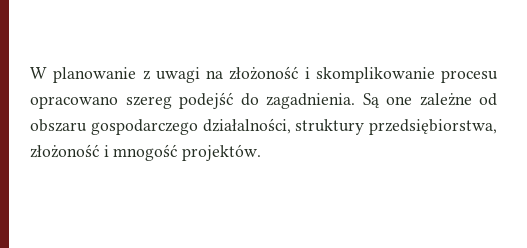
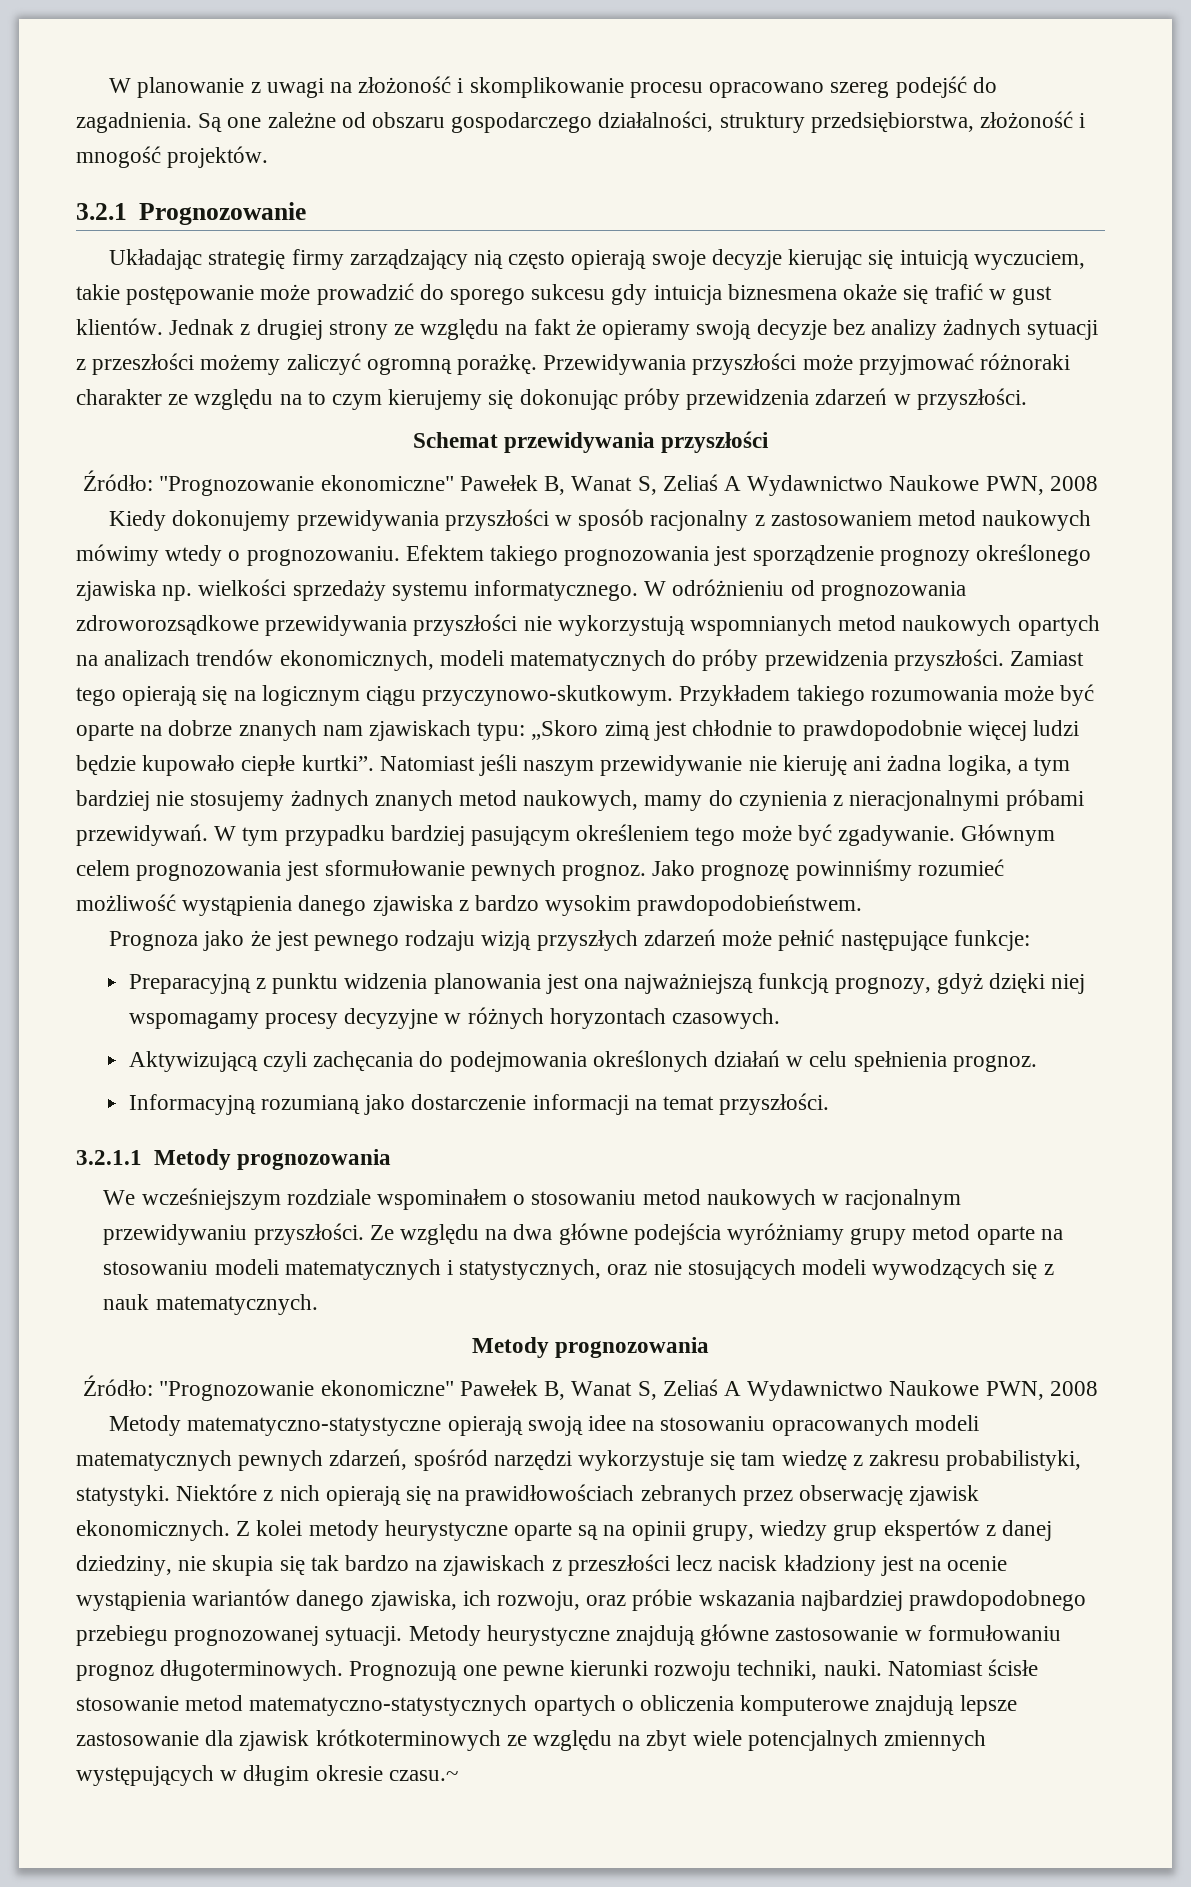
(262, 152) none -> [76,202,306,225] [109,249,1085,270] [76,283,1052,305] [76,318,1099,340] [76,353,1071,375] [76,388,1027,410] [412,431,770,453] [83,470,1098,496] [109,509,1092,531] [76,544,1092,566] [76,579,966,601] [76,614,1100,636] [76,649,1085,671] [76,684,1095,706] [76,720,1079,741] [76,754,1070,776] [76,789,1084,811] [76,824,1056,846] [76,859,1004,881] [76,894,863,916] [109,929,1030,951] [128,973,1086,994] [128,1007,780,1029] [128,1050,1037,1072] [128,1093,830,1115] [76,1149,391,1170] [103,1188,962,1210] [103,1223,1063,1245] [103,1259,1054,1280] [103,1294,318,1315] [471,1337,710,1358] [83,1375,1098,1401] [109,1415,979,1436] [76,1449,1082,1471] [76,1484,980,1506] [76,1519,1052,1541] [76,1554,1008,1576] [76,1589,1087,1611] [76,1624,1061,1646] [76,1659,1039,1681] [76,1695,1017,1716] [76,1729,987,1751] [76,1765,458,1786] // 3.2.1 Prognozowanie // Układając strategię firmy zarządzający nią często opierają swoje decyzje kierując się intuicją wyczuciem, takie postępowanie może prowadzić do sporego sukcesu gdy intuicja biznesmena okaże się trafić w gust klientów. Jednak z drugiej strony ze względu na fakt że opieramy swoją decyzje bez analizy żadnych sytuacji z przeszłości możemy zaliczyć ogromną porażkę. Przewidywania przyszłości może przyjmować różnoraki charakter ze względu na to czym kierujemy się dokonując próby przewidzenia zdarzeń w przyszłości. // Schemat przewidywania przyszłości // Źródło: "Prognozowanie ekonomiczne" Pawełek B, Wanat S, Zeliaś A Wydawnictwo Naukowe PWN, 2008 // Kiedy dokonujemy przewidywania przyszłości w sposób racjonalny z zastosowaniem metod naukowych mówimy wtedy o prognozowaniu. Efektem takiego prognozowania jest sporządzenie prognozy określonego zjawiska np. wielkości sprzedaży systemu informatycznego. W odróżnieniu od prognozowania zdroworozsądkowe przewidywania przyszłości nie wykorzystują wspomnianych metod naukowych opartych na analizach trendów ekonomicznych, modeli matematycznych do próby przewidzenia przyszłości. Zamiast tego opierają się na logicznym ciągu przyczynowo-skutkowym. Przykładem takiego rozumowania może być oparte na dobrze znanych nam zjawiskach typu: „Skoro zimą jest chłodnie to prawdopodobnie więcej ludzi będzie kupowało ciepłe kurtki”. Natomiast jeśli naszym przewidywanie nie kieruję ani żadna logika, a tym bardziej nie stosujemy żadnych znanych metod naukowych, mamy do czynienia z nieracjonalnymi próbami przewidywań. W tym przypadku bardziej pasującym określeniem tego może być zgadywanie. Głównym celem prognozowania jest sformułowanie pewnych prognoz. Jako prognozę powinniśmy rozumieć możliwość wystąpienia danego zjawiska z bardzo wysokim prawdopodobieństwem. // Prognoza jako że jest pewnego rodzaju wizją przyszłych zdarzeń może pełnić następujące funkcje: // Preparacyjną z punktu widzenia planowania jest ona najważniejszą funkcją prognozy, gdyż dzięki niej wspomagamy procesy decyzyjne w różnych horyzontach czasowych. // Aktywizującą czyli zachęcania do podejmowania określonych działań w celu spełnienia prognoz. // Informacyjną rozumianą jako dostarczenie informacji na temat przyszłości. // 3.2.1.1 Metody prognozowania // We wcześniejszym rozdziale wspominałem o stosowaniu metod naukowych w racjonalnym przewidywaniu przyszłości. Ze względu na dwa główne podejścia wyróżniamy grupy metod oparte na stosowaniu modeli matematycznych i statystycznych, oraz nie stosujących modeli wywodzących się z nauk matematycznych. // Metody prognozowania // Źródło: "Prognozowanie ekonomiczne" Pawełek B, Wanat S, Zeliaś A Wydawnictwo Naukowe PWN, 2008 // Metody matematyczno-statystyczne opierają swoją idee na stosowaniu opracowanych modeli matematycznych pewnych zdarzeń, spośród narzędzi wykorzystuje się tam wiedzę z zakresu probabilistyki, statystyki. Niektóre z nich opierają się na prawidłowościach zebranych przez obserwację zjawisk ekonomicznych. Z kolei metody heurystyczne oparte są na opinii grupy, wiedzy grup ekspertów z danej dziedziny, nie skupia się tak bardzo na zjawiskach z przeszłości lecz nacisk kładziony jest na ocenie wystąpienia wariantów danego zjawiska, ich rozwoju, oraz próbie wskazania najbardziej prawdopodobnego przebiegu prognozowanej sytuacji. Metody heurystyczne znajdują główne zastosowanie w formułowaniu prognoz długoterminowych. Prognozują one pewne kierunki rozwoju techniki, nauki. Natomiast ścisłe stosowanie metod matematyczno-statystycznych opartych o obliczenia komputerowe znajdują lepsze zastosowanie dla zjawisk krótkoterminowych ze względu na zbyt wiele potencjalnych zmiennych występujących w długim okresie czasu.~

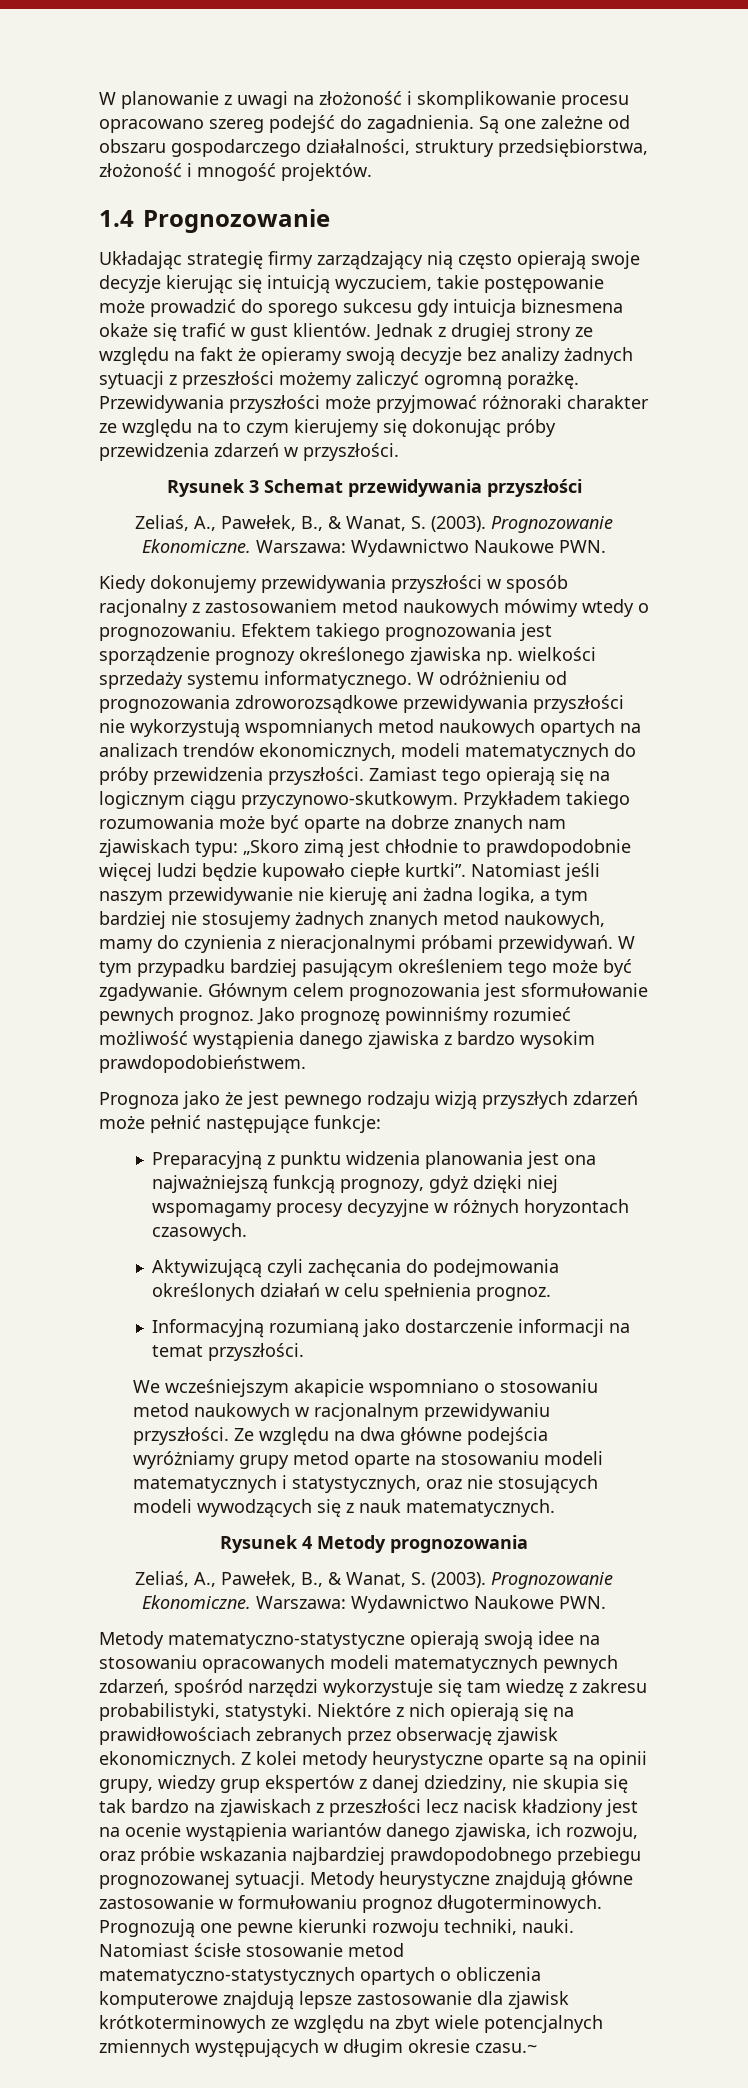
[76,203,127,220] 3.2.1 -> [99,210,134,227] 1.4
(1027, 399) none -> [166,479,259,497] Rysunek 3
[83,470,1098,496] Źródło: "Prognozowanie ekonomiczne" Pawełek B, Wanat S, Zeliaś A Wydawnictwo Naukowe PWN, 2008 -> [135,515,613,533] [142,539,606,557] Zeliaś, A., Pawełek, B., & Wanat, S. (2003). Prognozowanie Ekonomiczne. Warszawa: Wydawnictwo Naukowe PWN.
[76,1149,391,1170] // 3.2.1.1 Metody prognozowania -> (305, 1352) none
[286,1189,508,1210] rozdziale wspominałem -> [293,1379,479,1397] akapicie wspomniano
[471,1337,710,1358] [83,1375,1098,1401] Metody prognozowania // Źródło: "Prognozowanie ekonomiczne" Pawełek B, Wanat S, Zeliaś A Wydawnictwo Naukowe PWN, 2008 -> [220,1535,528,1553] [135,1571,613,1589] [142,1595,606,1613] Rysunek 4 Metody prognozowania // Zeliaś, A., Pawełek, B., & Wanat, S. (2003). Prognozowanie Ekonomiczne. Warszawa: Wydawnictwo Naukowe PWN.

